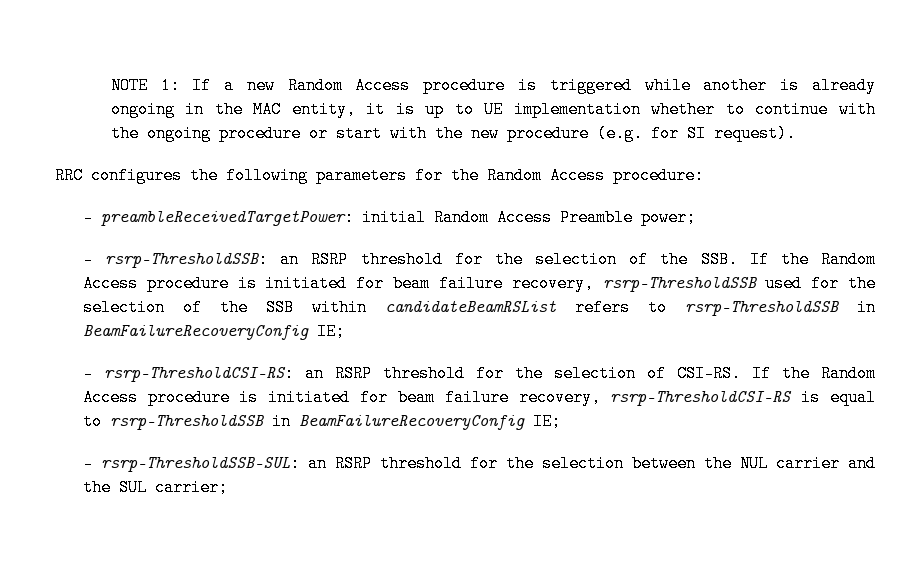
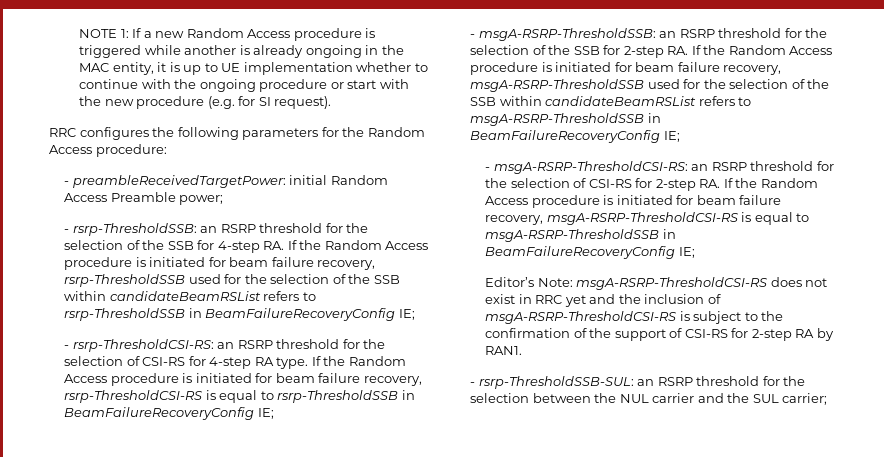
[700,251,738,268] SSB. -> [167,240,285,253] SSB for 4-step RA.
[676,365,741,382] CSI-RS. -> [142,356,309,369] CSI-RS for 4-step RA type.
(561, 421) none -> [470,28,828,41] [470,45,833,58] [470,62,782,75] [470,79,830,92] [470,96,752,106] [470,113,661,126] [470,130,680,143] [485,161,834,174] [485,178,818,191] [485,195,782,208] [485,212,810,225] [485,229,676,242] [485,246,695,259] [485,277,828,290] [485,294,721,307] [485,311,784,324] [485,328,834,341] [485,346,523,355] // - msgA-RSRP-ThresholdSSB: an RSRP threshold for the selection of the SSB for 2-step RA. If the Random Access procedure is initiated for beam failure recovery, msgA-RSRP-ThresholdSSB used for the selection of the SSB within candidateBeamRSList refers to msgA-RSRP-ThresholdSSB in BeamFailureRecoveryConfig IE; // - msgA-RSRP-ThresholdCSI-RS: an RSRP threshold for the selection of CSI-RS for 2-step RA. If the Random Access procedure is initiated for beam failure recovery, msgA-RSRP-ThresholdCSI-RS is equal to msgA-RSRP-ThresholdSSB in BeamFailureRecoveryConfig IE; // Editor’s Note: msgA-RSRP-ThresholdCSI-RS does not exist in RRC yet and the inclusion of msgA-RSRP-ThresholdCSI-RS is subject to the confirmation of the support of CSI-RS for 2-step RA by RAN1.

